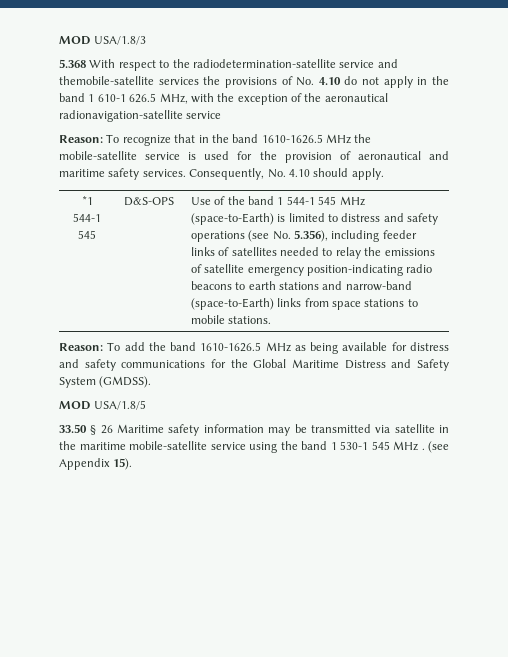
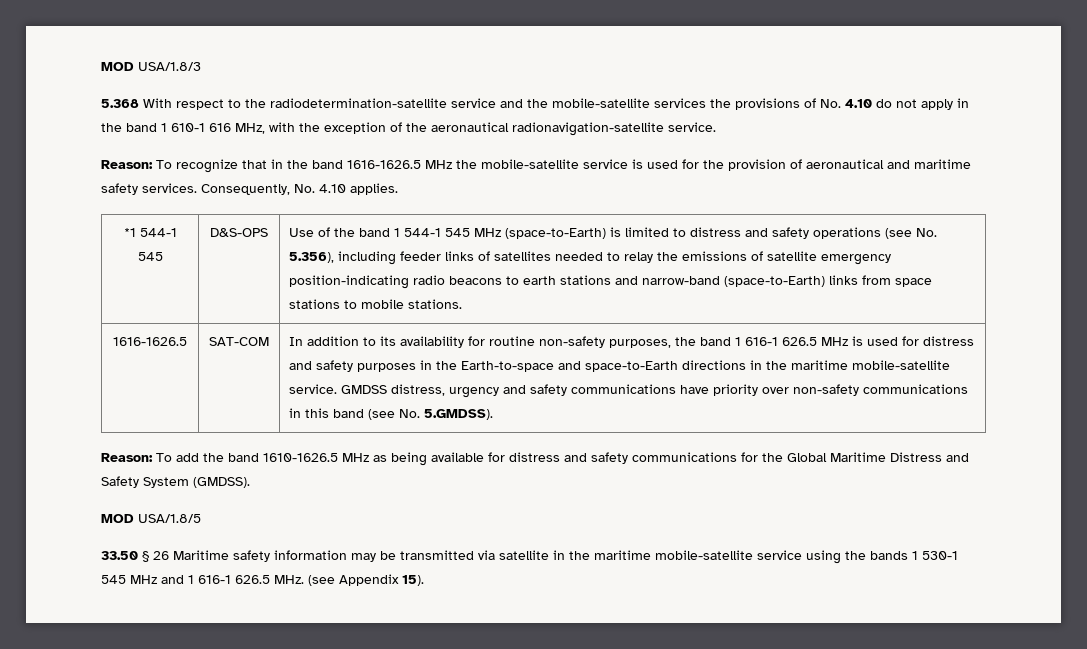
[59,76,154,85] themobile-satellite -> [527,98,650,108] the mobile-satellite
[129,93,157,103] 626.5 -> [209,123,231,132] 616
[186,111,222,119] service -> [668,122,716,132] service.
[261,134,323,144] 1610-1626.5 -> [347,160,421,169] 1616-1626.5
[313,168,384,180] should apply. -> [350,183,398,195] applies.
(272, 320) none -> [113,337,187,346] [209,337,269,346] [289,336,975,348] [289,360,951,372] [289,384,969,398] [289,408,494,420] // 1616-1626.5 | SAT-COM | In addition to its availability for routine non-safety purposes, the band 1 616-1 626.5 MHz is used for distress and safety purposes in the Earth-to-space and space-to-Earth directions in the maritime mobile-satellite service. GMDSS distress, urgency and safety communications have priority over non-safety communications in this band (see No. 5.GMDSS).
[301,441,327,450] band -> [870,551,908,560] bands
[421,448,425,450] . -> [161,575,304,584] and 1 616-1 626.5 MHz.

